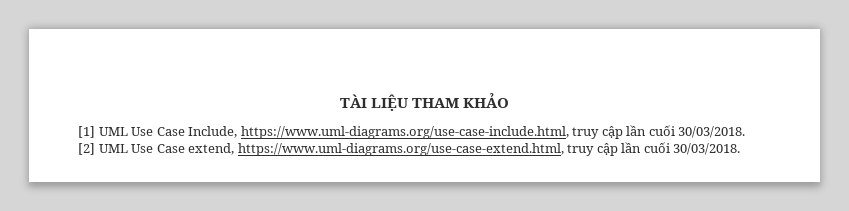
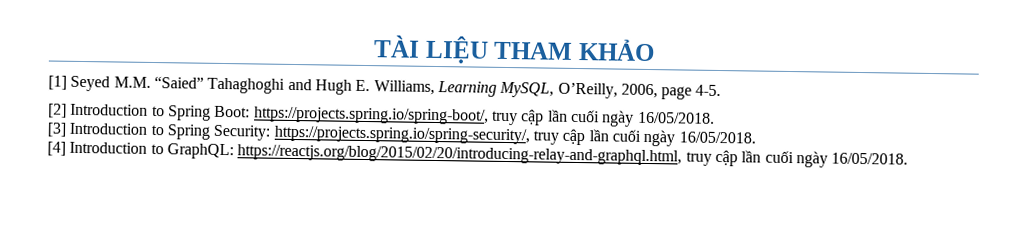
[98,125,746,139] [78,142,741,156] UML Use Case Include, https://www.uml-diagrams.org/use-case-include.html, truy cập lần cuối 30/03/2018. // [2] UML Use Case extend, https://www.uml-diagrams.org/use-case-extend.html, truy cập lần cuối 30/03/2018. -> [70,75,722,100] [48,103,715,127] [47,122,756,147] [47,141,909,168] Seyed M.M. “Saied” Tahaghoghi and Hugh E. Williams, Learning MySQL, O’Reilly, 2006, page 4-5. // [2] Introduction to Spring Boot: https://projects.spring.io/spring-boot/, truy cập lần cuối ngày 16/05/2018. // [3] Introduction to Spring Security: https://projects.spring.io/spring-security/, truy cập lần cuối ngày 16/05/2018. // [4] Introduction to GraphQL: https://reactjs.org/blog/2015/02/20/introducing-relay-and-graphql.html, truy cập lần cuối ngày 16/05/2018.

